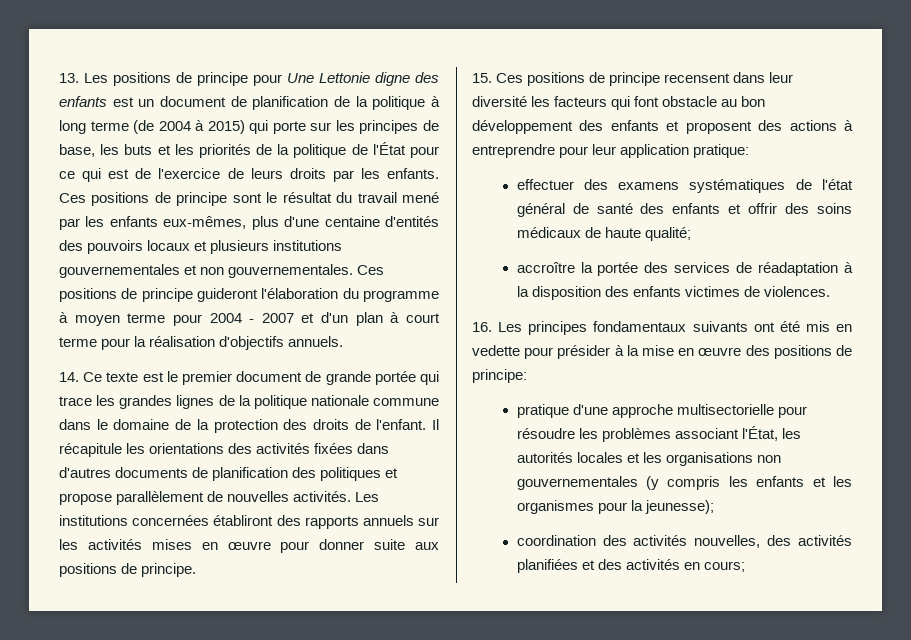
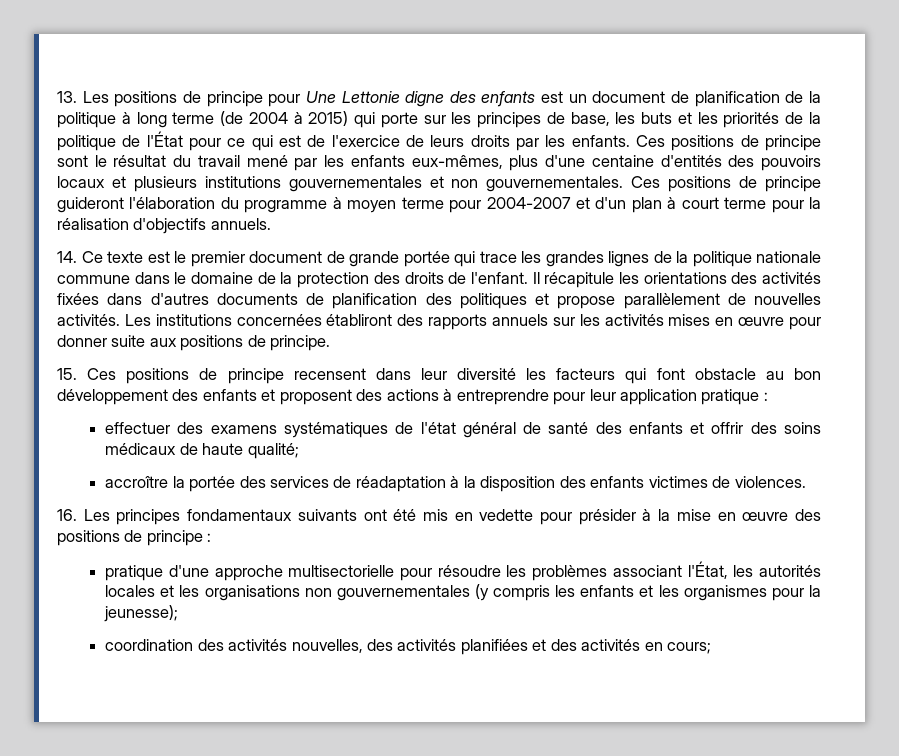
[209,313,294,323] 2004 - 2007 -> [486,197,571,209] 2004-2007
[693,144,750,158] pratique: -> [701,389,768,405] pratique :
[472,369,527,383] principe: -> [146,530,212,546] principe :

